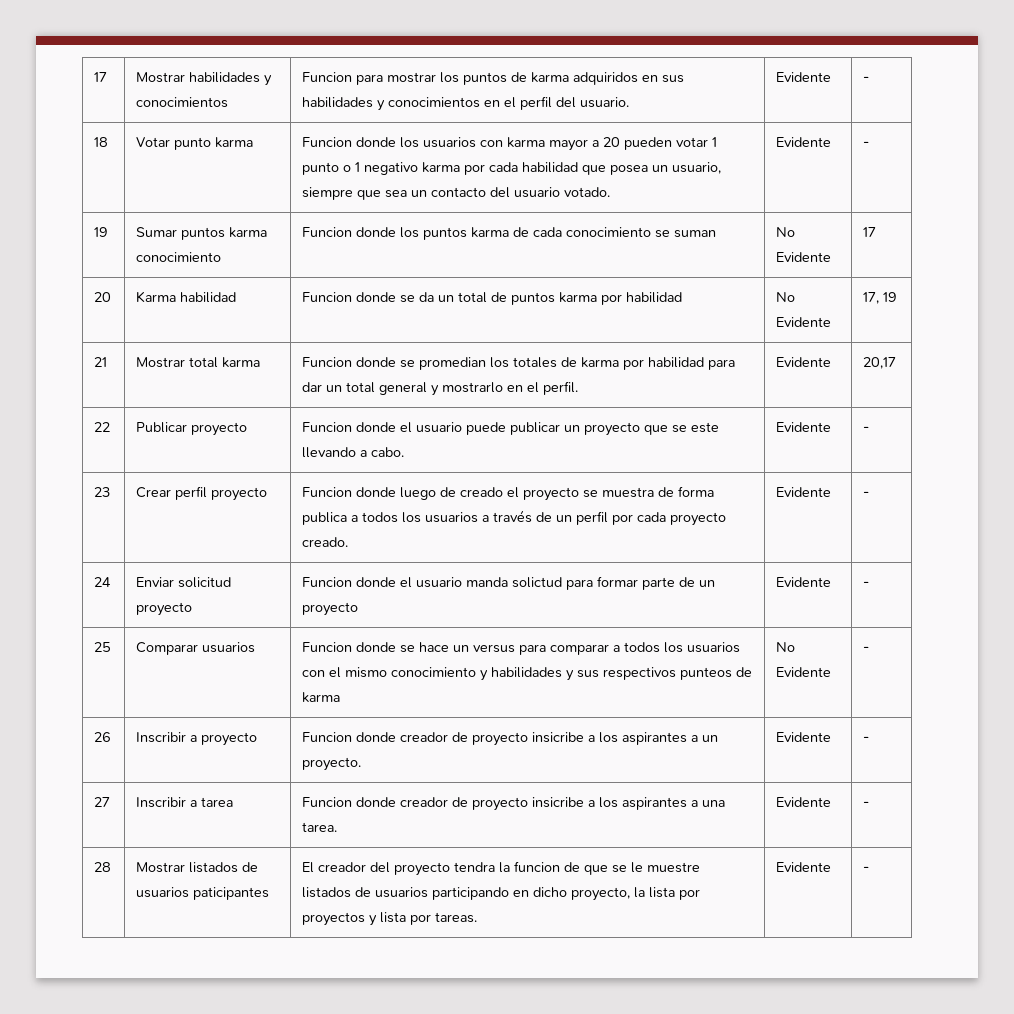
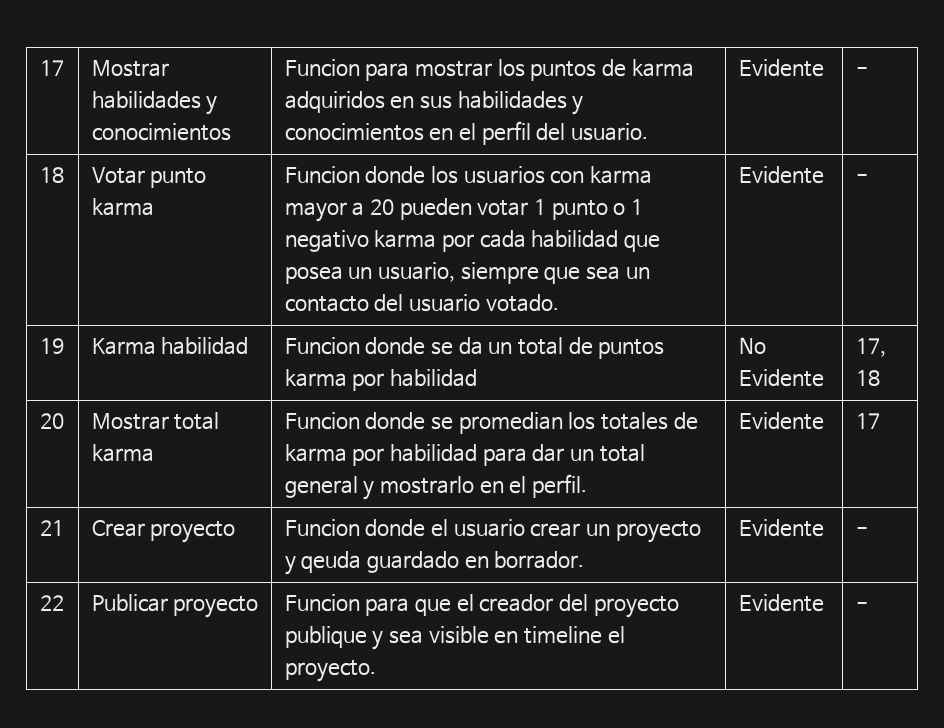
[136,227,268,240] [136,252,222,262] [302,227,717,240] [776,227,796,237] [776,252,832,262] [863,227,877,237] [94,292,112,302] | Sumar puntos karma conocimiento | Funcion donde los puntos karma de cada conocimiento se suman | No Evidente | 17 // 20 -> (64, 346) none
[883,292,898,302] [94,357,108,367] 19 // 21 -> [855,370,880,386] [39,413,64,429] 18 // 20
[863,357,897,369] [94,422,111,432] [136,422,248,436] [302,422,720,436] [302,447,405,458] [776,422,832,432] [863,426,870,432] [94,487,111,497] [136,486,268,501] [302,486,715,501] [302,510,727,526] [302,537,349,547] [776,487,832,497] [863,491,870,497] [94,577,112,587] [136,577,232,588] [136,602,193,616] [302,576,716,590] [302,602,359,616] [776,577,832,587] [863,581,870,587] [94,642,112,652] [136,642,256,655] [302,642,741,655] [302,667,753,681] [302,692,341,703] [776,642,796,652] [776,667,832,677] [863,646,870,652] [94,732,112,742] [136,732,258,746] [302,732,719,746] [302,757,362,771] [776,732,832,742] [863,736,870,742] [94,797,111,807] [136,797,234,808] [302,797,726,811] [302,822,338,832] [776,797,832,807] [863,801,870,807] [94,862,112,872] [136,862,259,873] [136,887,270,900] [302,861,701,876] [302,887,701,901] [302,912,478,926] 20,17 // 22 | Publicar proyecto | Funcion donde el usuario puede publicar un proyecto que se este llevando a cabo. | Evidente | - // 23 | Crear perfil proyecto | Funcion donde luego de creado el proyecto se muestra de forma publica a todos los usuarios a través de un perfil por cada proyecto creado. | Evidente | - // 24 | Enviar solicitud proyecto | Funcion donde el usuario manda solictud para formar parte de un proyecto | Evidente | - // 25 | Comparar usuarios | Funcion donde se hace un versus para comparar a todos los usuarios con el mismo conocimiento y habilidades y sus respectivos punteos de karma | No Evidente | - // 26 | Inscribir a proyecto | Funcion donde creador de proyecto insicribe a los aspirantes a un proyecto. | Evidente | - // 27 | Inscribir a tarea | Funcion donde creador de proyecto insicribe a los aspirantes a una tarea. | Evidente | - // 28 | Mostrar listados de usuarios paticipantes | El creador del proyecto tendra la funcion de que se le muestre listados de usuarios participando en dicho proyecto, la lista por proyectos y lista por tareas. -> [855,413,880,429] [39,520,64,536] [91,520,236,543] [284,519,701,543] [284,551,585,575] [738,519,824,537] [855,527,868,535] [39,595,64,611] [91,594,259,618] [284,594,679,618] [284,626,625,650] [284,660,376,682] 17 // 21 | Crear proyecto | Funcion donde el usuario crear un proyecto y qeuda guardado en borrador. | Evidente | - // 22 | Publicar proyecto | Funcion para que el creador del proyecto publique y sea visible en timeline el proyecto.

